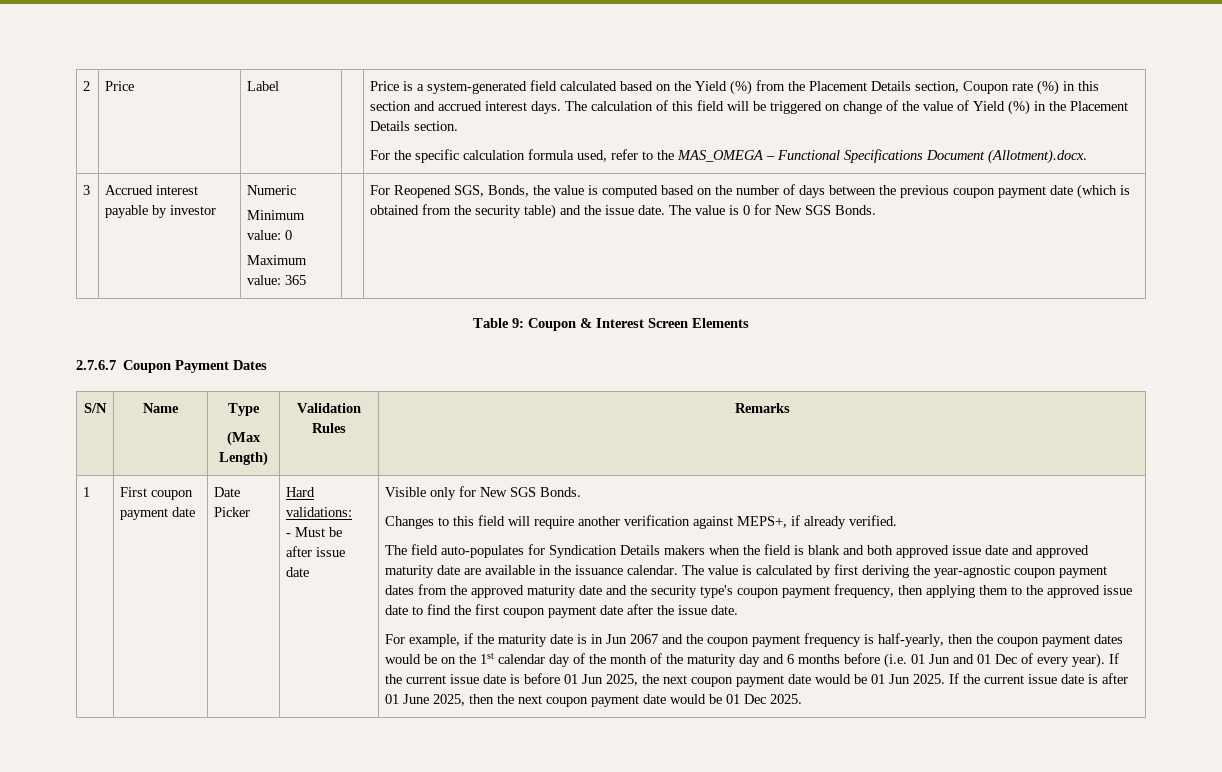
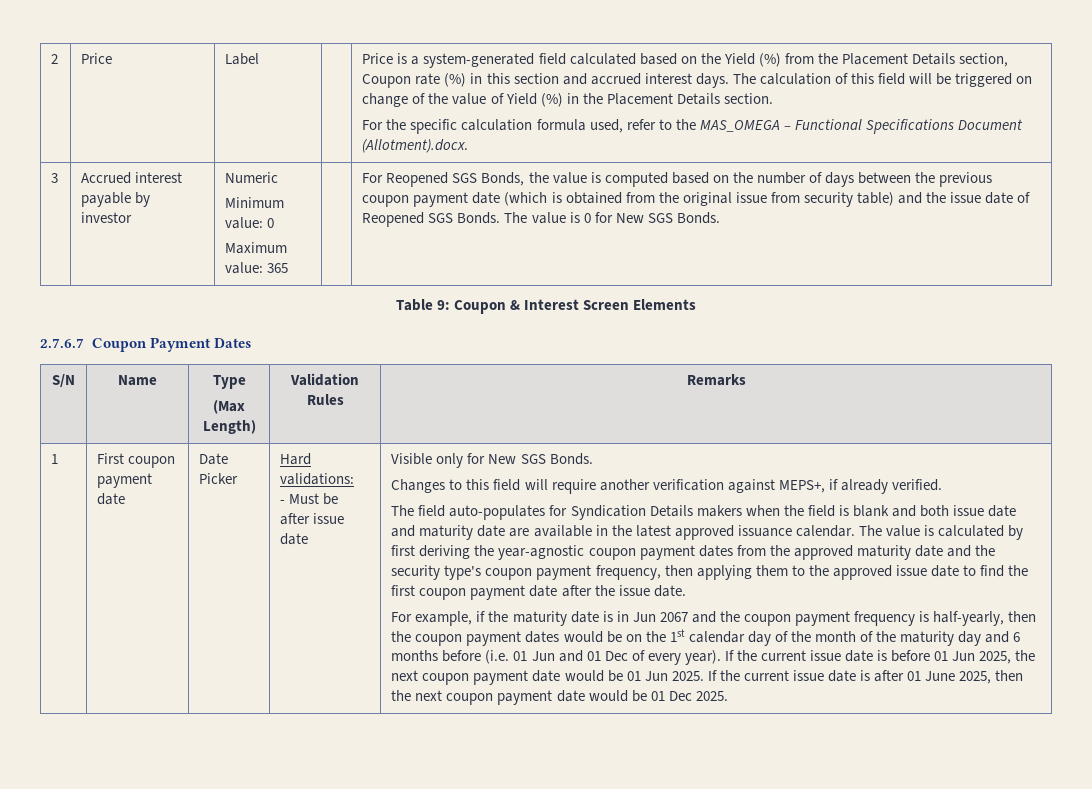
[454,185,485,197] SGS, -> [452,173,478,183] SGS
(472, 210) none -> [682,192,800,206] original issue from
[638,205,666,215] date. -> [985,192,1031,204] [362,212,501,227] date of Reopened SGS Bonds.
[896,545,950,558] approved -> (949, 511) none
[1036,545,1090,558] approved -> (416, 531) none
(572, 570) none -> [635,525,734,540] latest approved

